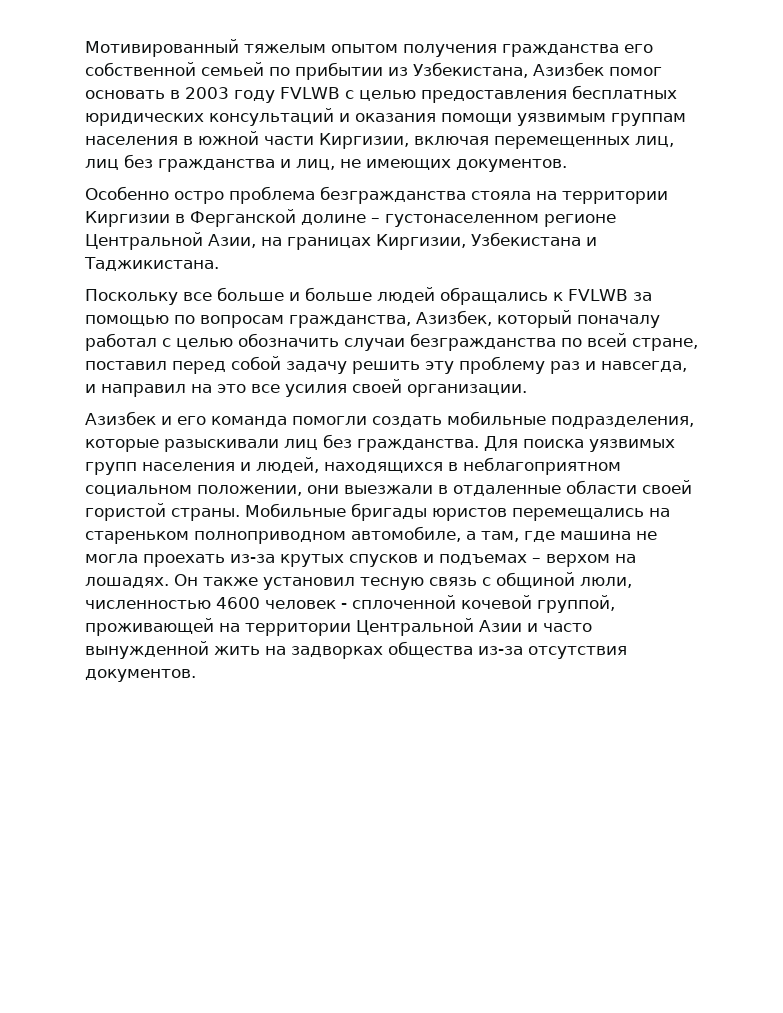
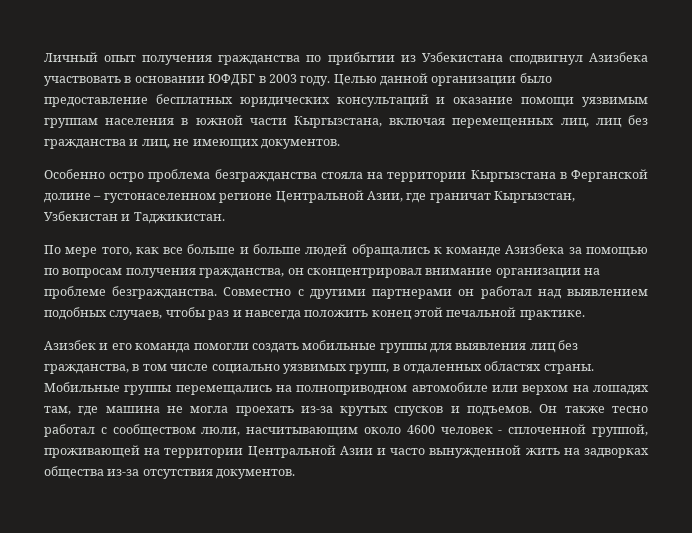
[85,39,653,57] [85,62,662,80] [85,87,567,103] Мотивированный тяжелым опытом получения гражданства его собственной семьей по прибытии из Узбекистана, Азизбек помог основать в 2003 году FVLWB с целью предоставления -> [44,52,648,65] [44,73,552,86] [44,97,148,107] Личный опыт получения гражданства по прибытии из Узбекистана сподвигнул Азизбека участвовать в основании ЮФДБГ в 2003 году. Целью данной организации было предоставление
[355,113,436,122] оказания -> [453,97,514,104] оказание
[319,133,409,149] Киргизии, -> [293,116,382,128] Кыргызстана,
[85,211,170,227] Киргизии -> [470,170,556,182] Кыргызстана
[261,232,597,250] [84,257,219,271] [85,289,178,305] на границах Киргизии, Узбекистана и Таджикистана. // Поскольку -> [406,191,575,203] [44,211,225,224] [44,245,159,257] где граничат Кыргызстан, Узбекистан и Таджикистан. // По мере того, как
[568,289,628,301] FVLWB -> [446,244,565,257] команде Азизбека
[289,310,660,328] [85,333,698,351] [85,356,687,374] [85,379,527,397] гражданства, Азизбек, который поначалу работал c целью обозначить случаи безгражданства по всей стране, поставил перед собой задачу решить эту проблему раз и навсегда, и направил на это все усилия своей организации. -> [125,268,600,278] [44,286,648,299] [44,307,585,320] получения гражданства, он сконцентрировал внимание организации на проблеме безгражданства. Совместно с другими партнерами он работал над выявлением подобных случаев, чтобы раз и навсегда положить конец этой печальной практике.
[551,416,694,429] [85,434,675,452] [85,457,621,475] [85,480,692,496] [85,503,670,521] [85,526,476,544] подразделения, которые разыскивали лиц без гражданства. Для поиска уязвимых групп населения и людей, находящихся в неблагоприятном социальном положении, они выезжали в отдаленные области своей гористой страны. Мобильные бригады юристов перемещались на стареньком полноприводном автомобиле, а -> [379,340,579,353] [44,361,594,374] [44,382,649,395] группы для выявления лиц без гражданства, в том числе социально уязвимых групп, в отдаленных областях страны. Мобильные группы перемещались на полноприводном автомобиле или верхом на лошадях
[439,554,636,567] [85,572,632,590] [85,600,211,609] подъемах – верхом на лошадях. Он также установил тесную связь с общиной люли, численностью -> [467,404,648,416] [44,424,402,437] подъемов. Он также тесно работал с сообществом люли, насчитывающим около
[461,595,532,609] кочевой -> (587, 429) none

